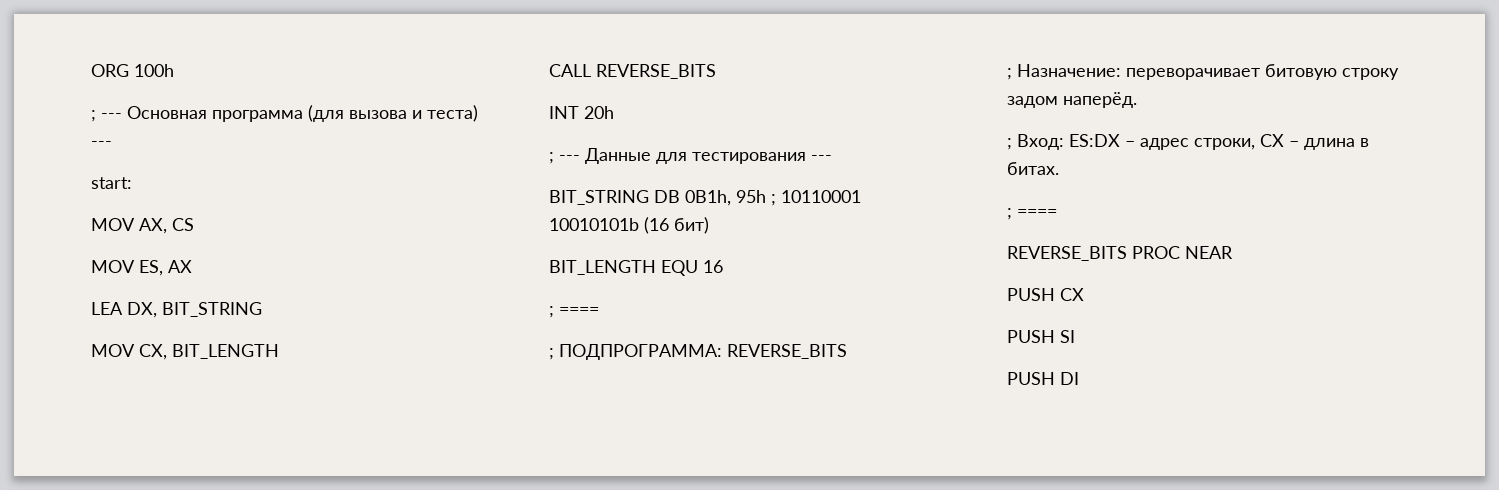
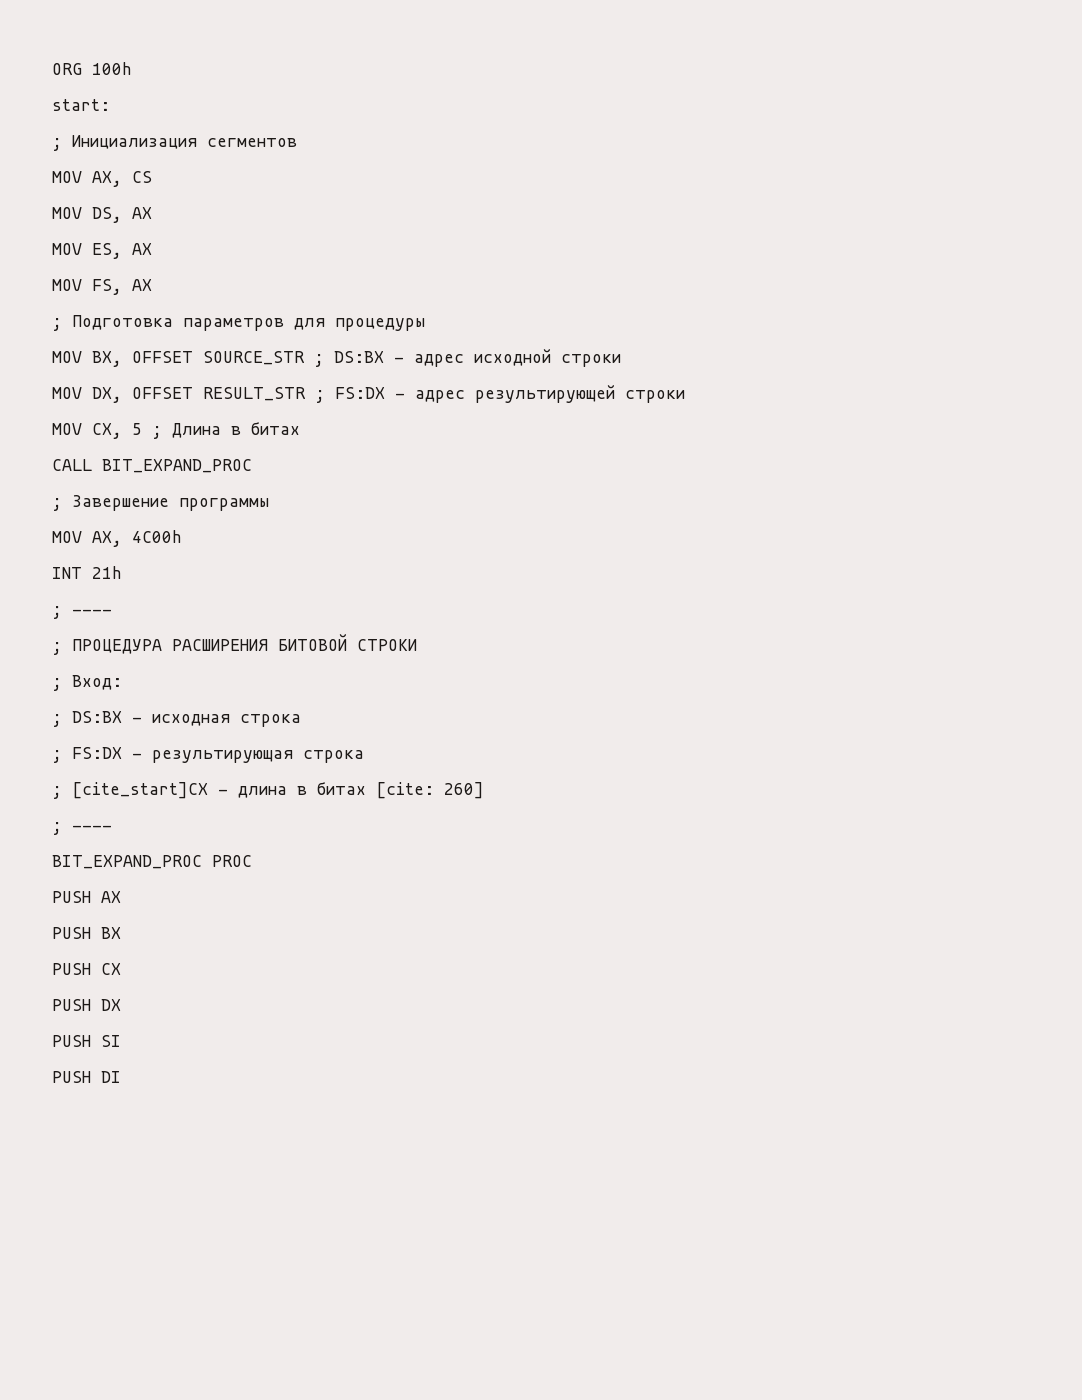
[91,105,478,122] [91,141,112,147] [91,177,132,189] // ; --- Основная программа (для вызова и теста) --- // start: -> [52,99,110,111] [52,135,297,151] // start: // ; Инициализация сегментов
(194, 224) none -> [52,207,152,223] // MOV DS, AX
[91,302,262,318] [91,344,279,360] [549,64,716,79] LEA DX, BIT_STRING // MOV CX, BIT_LENGTH // CALL REVERSE_BITS -> [52,279,152,295] [52,315,425,331] [52,349,621,367] [52,385,685,403] [52,422,300,439] [52,459,252,473] [52,495,269,511] [52,530,182,547] MOV FS, AX // ; Подготовка параметров для процедуры // MOV BX, OFFSET SOURCE_STR ; DS:BX - адрес исходной строки // MOV DX, OFFSET RESULT_STR ; FS:DX - адрес результирующей строки // MOV CX, 5 ; Длина в битах // CALL BIT_EXPAND_PROC // ; Завершение программы // MOV AX, 4C00h
[584,106,614,119] [549,148,832,164] [549,190,861,206] [549,217,709,234] [549,260,723,276] [549,306,599,318] [549,344,847,360] [1007,64,1399,80] [1007,92,1137,108] [1007,134,1369,150] [1007,162,1059,175] [1007,208,1057,220] [1007,246,1127,261] 20h // ; --- Данные для тестирования --- // BIT_STRING DB 0B1h, 95h ; 10110001 10010101b (16 бит) // BIT_LENGTH EQU 16 // ; ==== // ; ПОДПРОГРАММА: REVERSE_BITS // ; Назначение: переворачивает битовую строку задом наперёд. // ; Вход: ES:DX – адрес строки, CX – длина в битах. // ; ==== // REVERSE_BITS -> [92,566,122,579] [52,606,112,619] [52,634,417,655] [52,675,122,691] [52,711,301,727] [52,747,364,763] [52,782,484,799] [52,822,112,835] [52,855,202,869] 21h // ; ---- // ; ПРОЦЕДУРА РАСШИРЕНИЯ БИТОВОЙ СТРОКИ // ; Вход: // ; DS:BX - исходная строка // ; FS:DX - результирующая строка // ; [cite_start]CX - длина в битах [cite: 260] // ; ---- // BIT_EXPAND_PROC
[1185,246,1233,259] NEAR -> [52,891,121,903] [52,927,121,939] // PUSH AX // PUSH BX
(1084, 294) none -> [52,999,121,1011] // PUSH DX

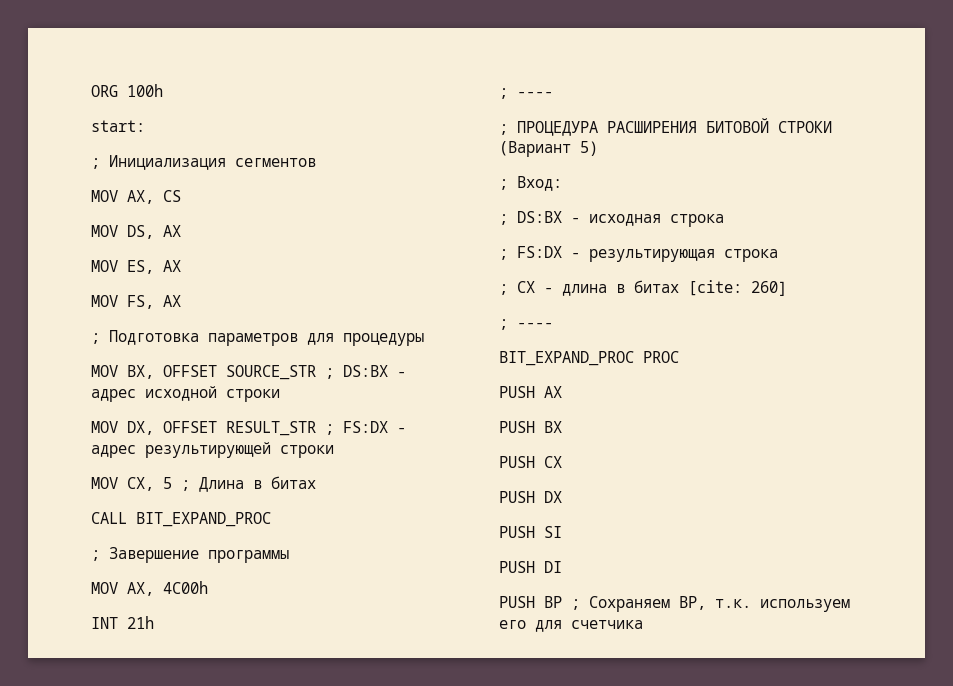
(417, 645) none -> [499,141,598,157] (Вариант 5)
[72,782,208,799] [cite_start]CX -> [517,281,535,293] CX
(121, 1077) none -> [499,596,850,612] [499,620,643,632] // PUSH BP ; Сохраняем BP, т.к. используем его для счетчика

